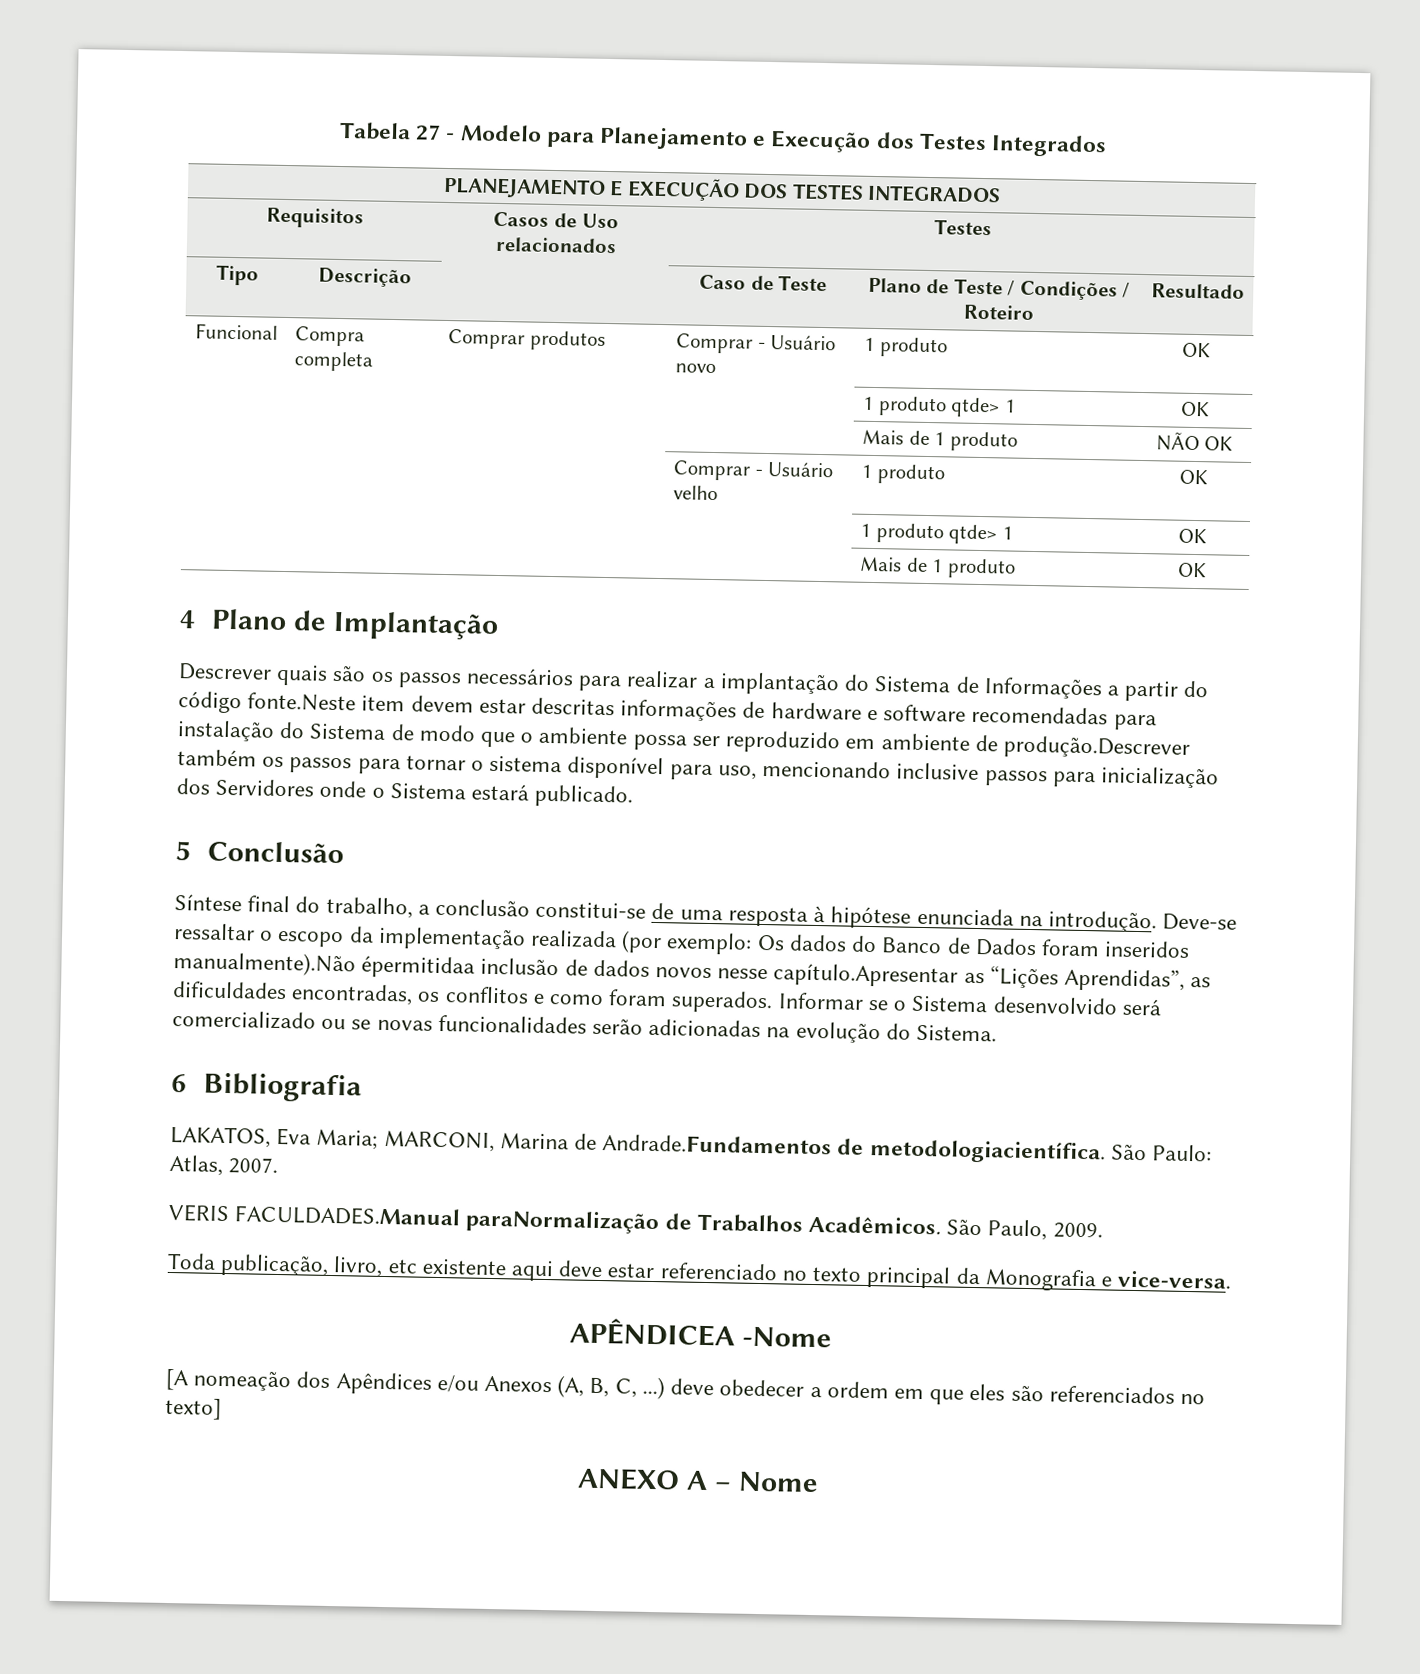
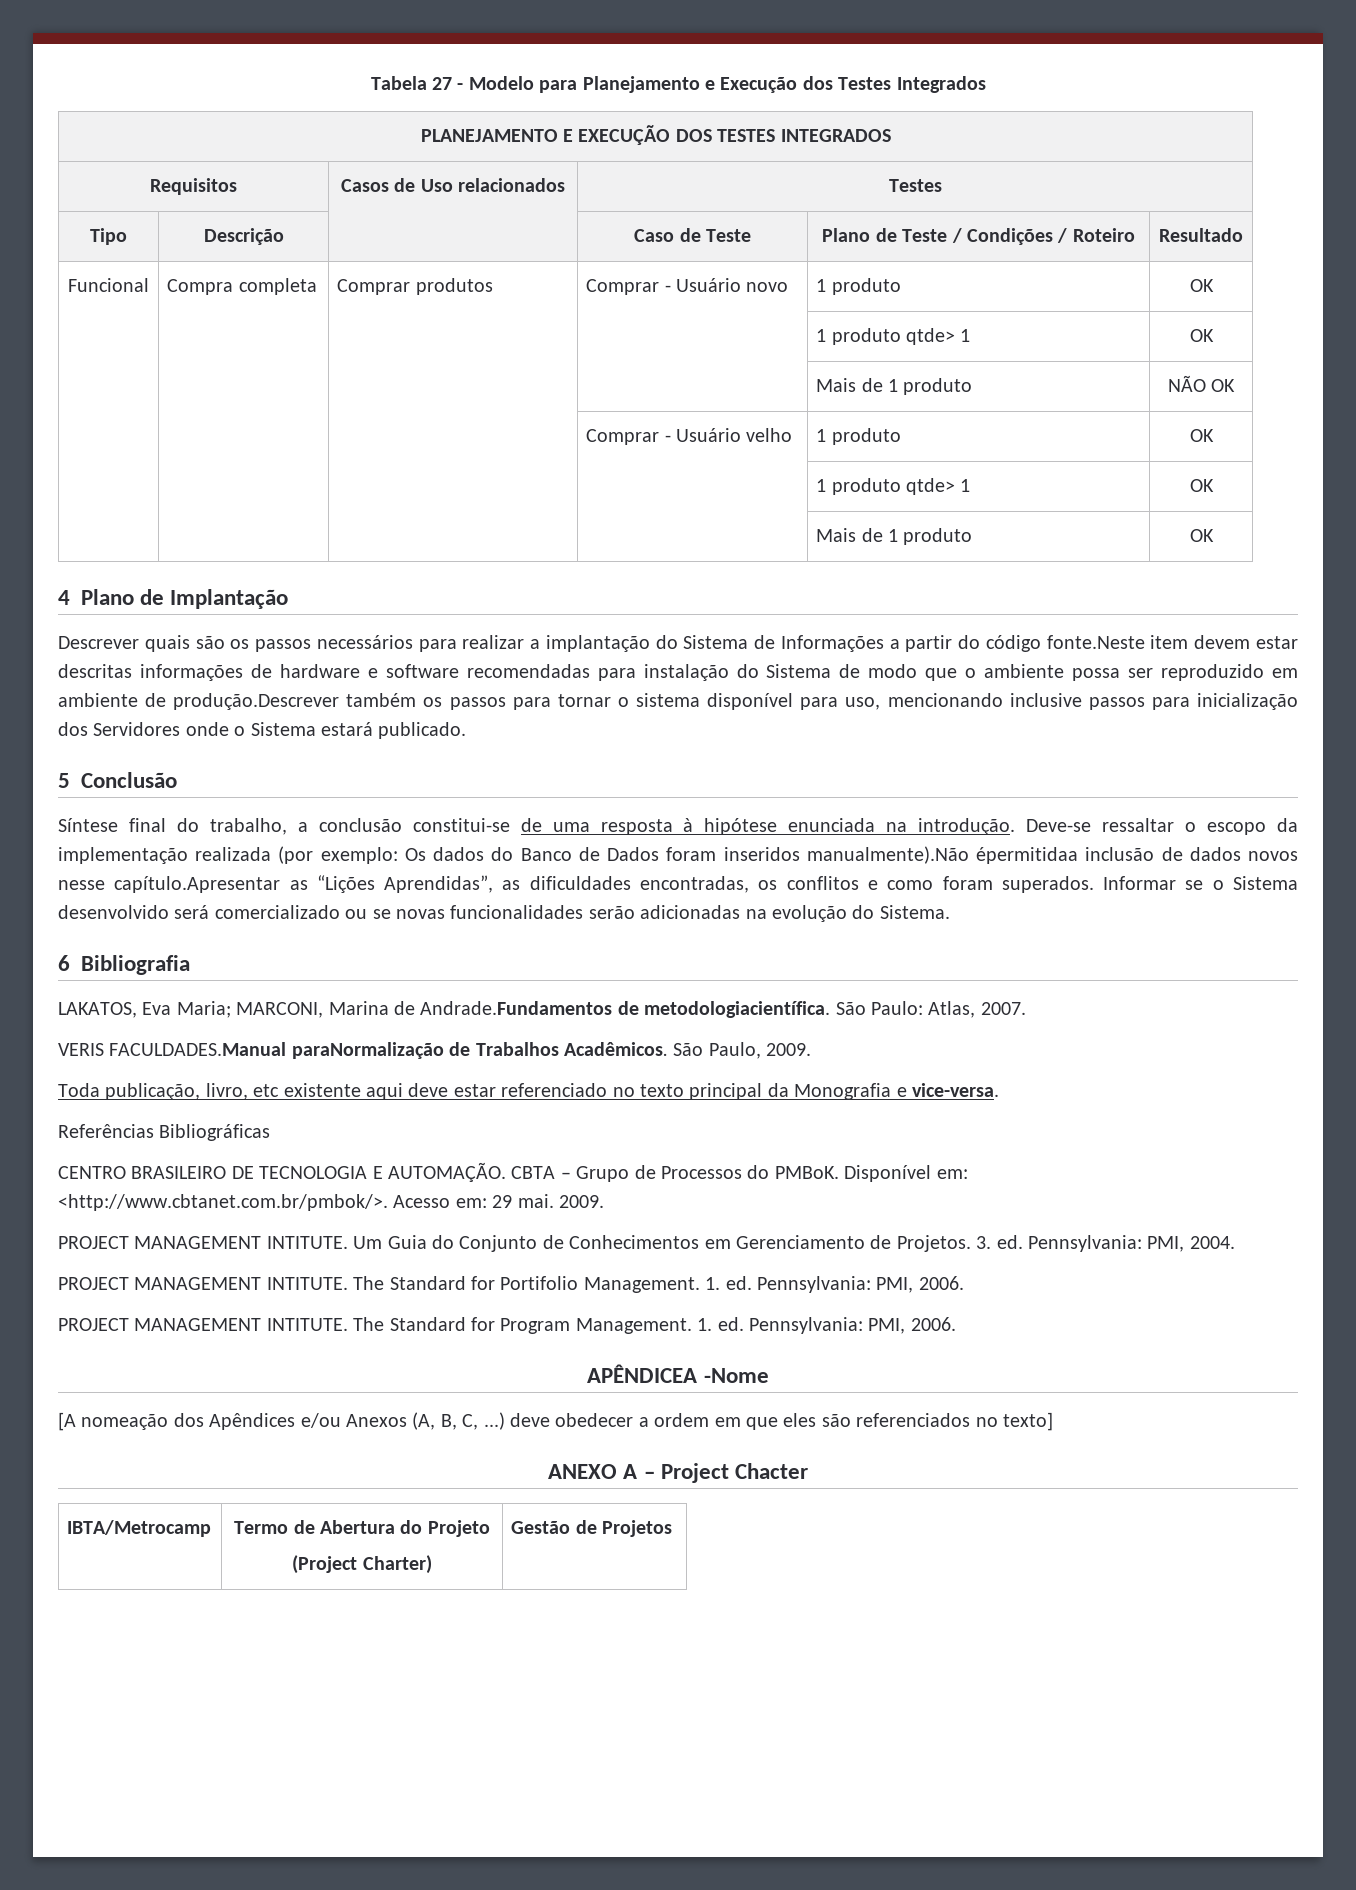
(1232, 1279) none -> [58,1124,271,1141] [58,1162,968,1182] [58,1194,604,1211] [58,1235,1235,1252] [58,1276,964,1293] [58,1317,956,1334] // Referências Bibliográficas // CENTRO BRASILEIRO DE TECNOLOGIA E AUTOMAÇÃO. CBTA – Grupo de Processos do PMBoK. Disponível em: <http://www.cbtanet.com.br/pmbok/>. Acesso em: 29 mai. 2009. // PROJECT MANAGEMENT INTITUTE. Um Guia do Conjunto de Conhecimentos em Gerenciamento de Projetos. 3. ed. Pennsylvania: PMI, 2004. // PROJECT MANAGEMENT INTITUTE. The Standard for Portifolio Management. 1. ed. Pennsylvania: PMI, 2006. // PROJECT MANAGEMENT INTITUTE. The Standard for Program Management. 1. ed. Pennsylvania: PMI, 2006.
[737,1471,819,1493] Nome -> [660,1463,808,1483] [67,1520,212,1537] [234,1520,490,1537] [292,1555,432,1574] [511,1520,673,1537] Project Chacter // IBTA/Metrocamp | Termo de Abertura do Projeto // (Project Charter) | Gestão de Projetos

